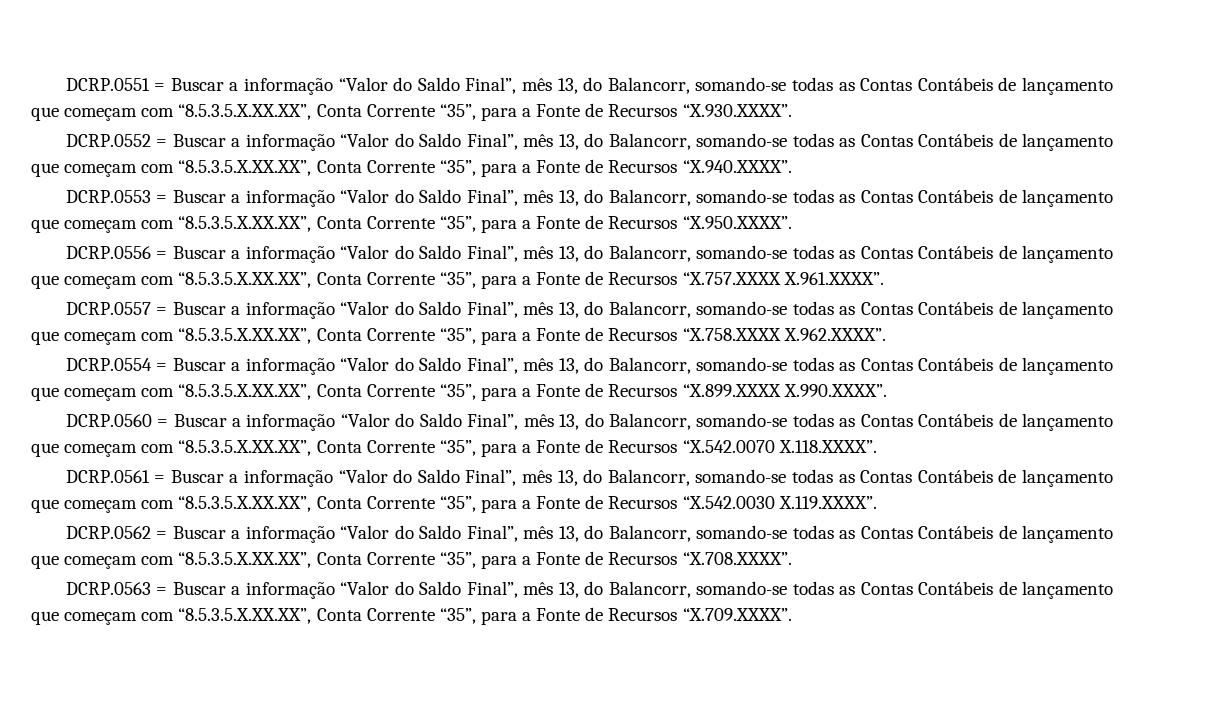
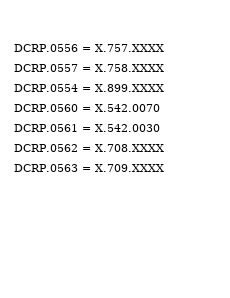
[65,77,1114,95] [31,103,792,121] [65,133,1113,151] [31,159,792,177] [65,189,1113,207] [31,215,792,233] [65,245,1113,263] [31,271,884,289] [65,301,1113,319] [31,327,886,345] [65,357,1113,375] [31,383,887,401] [65,413,1113,431] [31,439,877,457] [65,469,1114,487] [31,495,877,513] [65,525,1113,543] [31,551,792,569] [65,581,1113,599] [31,607,792,625] DCRP.0551 = Buscar a informação “Valor do Saldo Final”, mês 13, do Balancorr, somando-se todas as Contas Contábeis de lançamento que começam com “8.5.3.5.X.XX.XX”, Conta Corrente “35”, para a Fonte de Recursos “X.930.XXXX”. // DCRP.0552 = Buscar a informação “Valor do Saldo Final”, mês 13, do Balancorr, somando-se todas as Contas Contábeis de lançamento que começam com “8.5.3.5.X.XX.XX”, Conta Corrente “35”, para a Fonte de Recursos “X.940.XXXX”. // DCRP.0553 = Buscar a informação “Valor do Saldo Final”, mês 13, do Balancorr, somando-se todas as Contas Contábeis de lançamento que começam com “8.5.3.5.X.XX.XX”, Conta Corrente “35”, para a Fonte de Recursos “X.950.XXXX”. // DCRP.0556 = Buscar a informação “Valor do Saldo Final”, mês 13, do Balancorr, somando-se todas as Contas Contábeis de lançamento que começam com “8.5.3.5.X.XX.XX”, Conta Corrente “35”, para a Fonte de Recursos “X.757.XXXX X.961.XXXX”. // DCRP.0557 = Buscar a informação “Valor do Saldo Final”, mês 13, do Balancorr, somando-se todas as Contas Contábeis de lançamento que começam com “8.5.3.5.X.XX.XX”, Conta Corrente “35”, para a Fonte de Recursos “X.758.XXXX X.962.XXXX”. // DCRP.0554 = Buscar a informação “Valor do Saldo Final”, mês 13, do Balancorr, somando-se todas as Contas Contábeis de lançamento que começam com “8.5.3.5.X.XX.XX”, Conta Corrente “35”, para a Fonte de Recursos “X.899.XXXX X.990.XXXX”. // DCRP.0560 = Buscar a informação “Valor do Saldo Final”, mês 13, do Balancorr, somando-se todas as Contas Contábeis de lançamento que começam com “8.5.3.5.X.XX.XX”, Conta Corrente “35”, para a Fonte de Recursos “X.542.0070 X.118.XXXX”. // DCRP.0561 = Buscar a informação “Valor do Saldo Final”, mês 13, do Balancorr, somando-se todas as Contas Contábeis de lançamento que começam com “8.5.3.5.X.XX.XX”, Conta Corrente “35”, para a Fonte de Recursos “X.542.0030 X.119.XXXX”. // DCRP.0562 = Buscar a informação “Valor do Saldo Final”, mês 13, do Balancorr, somando-se todas as Contas Contábeis de lançamento que começam com “8.5.3.5.X.XX.XX”, Conta Corrente “35”, para a Fonte de Recursos “X.708.XXXX”. // DCRP.0563 = Buscar a informação “Valor do Saldo Final”, mês 13, do Balancorr, somando-se todas as Contas Contábeis de lançamento que começam com “8.5.3.5.X.XX.XX”, Conta Corrente “35”, para a Fonte de Recursos “X.709.XXXX”. -> [14,44,164,52] [14,64,164,72] [14,84,164,92] [14,104,160,112] [14,124,160,132] [14,144,164,152] [14,164,164,172] DCRP.0556 = X.757.XXXX // DCRP.0557 = X.758.XXXX // DCRP.0554 = X.899.XXXX // DCRP.0560 = X.542.0070 // DCRP.0561 = X.542.0030 // DCRP.0562 = X.708.XXXX // DCRP.0563 = X.709.XXXX

